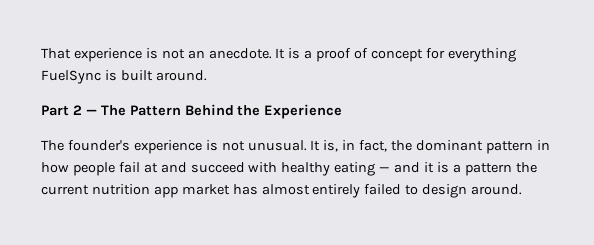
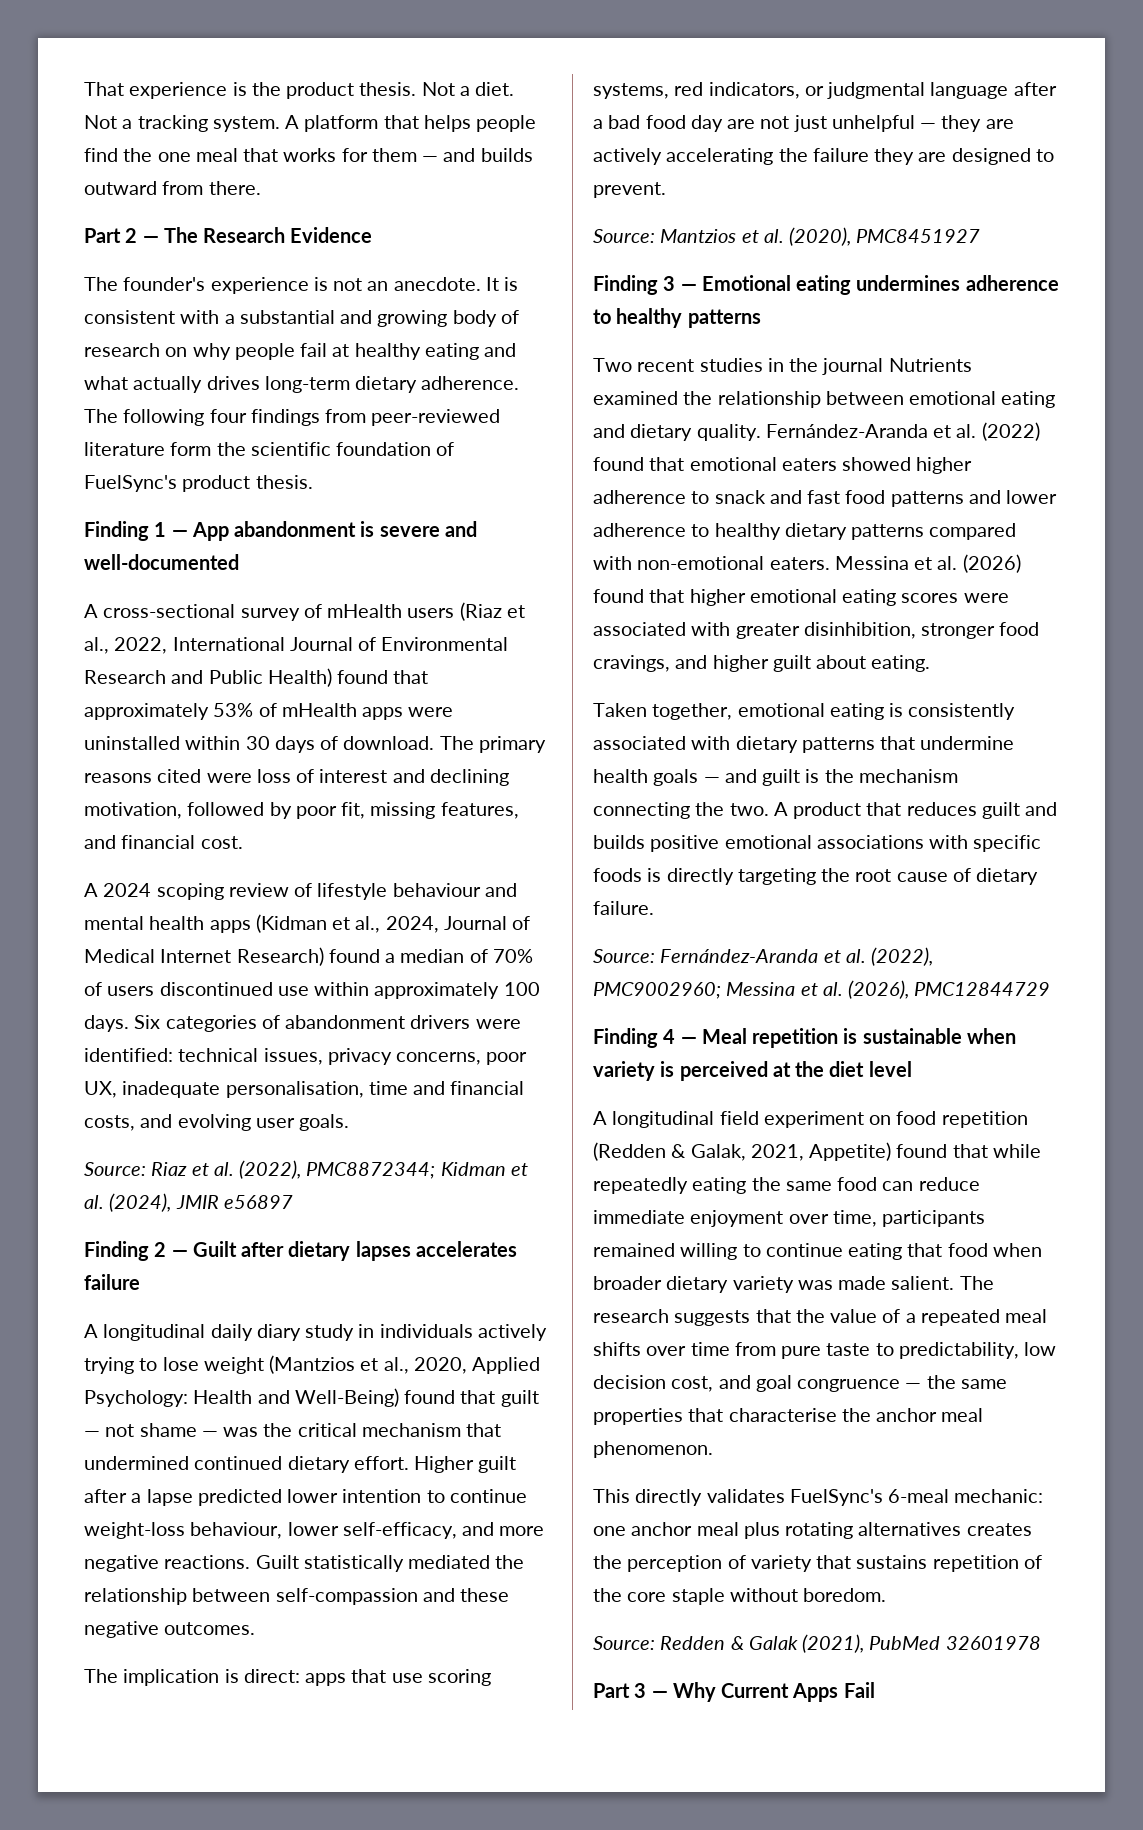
(158, 53) none -> [251,82,515,99] [84,115,537,132] [84,148,533,162] [84,181,261,195] [84,227,373,243] [84,277,328,294] the product thesis. Not a diet. Not a tracking system. A platform that helps people find the one meal that works for them — and builds outward from there. // Part 2 — The Research Evidence // The founder's experience is
[304,48,516,62] [41,70,207,84] [41,104,343,119] [41,140,550,154] [41,162,537,176] [41,184,523,198] a proof of concept for everything FuelSync is built around. // Part 2 — The Pattern Behind the Experience // The founder's experience is not unusual. It is, in fact, the dominant pattern in how people fail at and succeed with healthy eating — and it is a pattern the current nutrition app market has almost entirely failed to design around. -> [84,310,519,327] [84,343,517,360] [84,376,520,393] [84,409,501,426] [84,442,455,456] [84,475,313,492] [84,521,477,541] [84,554,239,570] [84,602,525,621] [84,637,509,654] [84,668,429,687] [84,703,454,720] [84,736,546,753] [84,769,509,786] [84,802,519,819] [84,835,243,849] [84,883,517,900] [84,914,531,933] [84,947,533,966] [84,982,540,999] [84,1015,521,1032] [84,1048,528,1065] [84,1081,525,1098] [84,1114,350,1131] [84,1160,528,1179] [84,1193,293,1212] [84,1241,517,1261] [84,1274,140,1290] [84,1324,547,1341] [84,1355,541,1374] [84,1388,539,1407] [84,1423,502,1437] [84,1456,517,1473] [84,1489,527,1506] [84,1522,545,1539] [84,1555,525,1572] [84,1588,510,1605] [84,1621,256,1638] [84,1669,491,1686] [593,82,1057,99] [593,115,1014,132] [593,148,1054,165] [593,182,666,198] [593,227,981,246] [593,275,1059,295] [593,308,761,328] [593,358,972,375] [593,391,1056,408] [593,422,1040,441] [593,457,973,474] [593,490,1058,507] [593,523,1017,540] [593,554,1021,573] [593,589,1009,606] [593,622,1040,639] [593,655,931,672] [593,703,1016,720] [593,736,1015,753] [593,769,958,786] [593,802,1058,819] [593,835,1042,852] [593,868,1039,885] [593,901,654,915] [593,947,934,966] [593,980,1051,999] [593,1028,1016,1048] [593,1061,912,1081] [593,1111,1028,1128] [593,1142,1041,1161] [593,1177,980,1194] [593,1210,986,1227] [593,1243,1042,1260] [593,1276,994,1293] [593,1309,1048,1326] [593,1342,1057,1359] [593,1375,1007,1392] [593,1408,984,1425] [593,1441,713,1458] [593,1489,1044,1506] [593,1522,1032,1539] [593,1555,1042,1572] [593,1588,887,1605] [593,1634,1041,1653] [593,1682,875,1702] consistent with a substantial and growing body of research on why people fail at healthy eating and what actually drives long-term dietary adherence. The following four findings from peer-reviewed literature form the scientific foundation of FuelSync's product thesis. // Finding 1 — App abandonment is severe and well-documented // A cross-sectional survey of mHealth users (Riaz et al., 2022, International Journal of Environmental Research and Public Health) found that approximately 53% of mHealth apps were uninstalled within 30 days of download. The primary reasons cited were loss of interest and declining motivation, followed by poor fit, missing features, and financial cost. // A 2024 scoping review of lifestyle behaviour and mental health apps (Kidman et al., 2024, Journal of Medical Internet Research) found a median of 70% of users discontinued use within approximately 100 days. Six categories of abandonment drivers were identified: technical issues, privacy concerns, poor UX, inadequate personalisation, time and financial costs, and evolving user goals. // Source: Riaz et al. (2022), PMC8872344; Kidman et al. (2024), JMIR e56897 // Finding 2 — Guilt after dietary lapses accelerates failure // A longitudinal daily diary study in individuals actively trying to lose weight (Mantzios et al., 2020, Applied Psychology: Health and Well-Being) found that guilt — not shame — was the critical mechanism that undermined continued dietary effort. Higher guilt after a lapse predicted lower intention to continue weight-loss behaviour, lower self-efficacy, and more negative reactions. Guilt statistically mediated the relationship between self-compassion and these negative outcomes. // The implication is direct: apps that use scoring systems, red indicators, or judgmental language after a bad food day are not just unhelpful — they are actively accelerating the failure they are designed to prevent. // Source: Mantzios et al. (2020), PMC8451927 // Finding 3 — Emotional eating undermines adherence to healthy patterns // Two recent studies in the journal Nutrients examined the relationship between emotional eating and dietary quality. Fernández-Aranda et al. (2022) found that emotional eaters showed higher adherence to snack and fast food patterns and lower adherence to healthy dietary patterns compared with non-emotional eaters. Messina et al. (2026) found that higher emotional eating scores were associated with greater disinhibition, stronger food cravings, and higher guilt about eating. // Taken together, emotional eating is consistently associated with dietary patterns that undermine health goals — and guilt is the mechanism connecting the two. A product that reduces guilt and builds positive emotional associations with specific foods is directly targeting the root cause of dietary failure. // Source: Fernández-Aranda et al. (2022), PMC9002960; Messina et al. (2026), PMC12844729 // Finding 4 — Meal repetition is sustainable when variety is perceived at the diet level // A longitudinal field experiment on food repetition (Redden & Galak, 2021, Appetite) found that while repeatedly eating the same food can reduce immediate enjoyment over time, participants remained willing to continue eating that food when broader dietary variety was made salient. The research suggests that the value of a repeated meal shifts over time from pure taste to predictability, low decision cost, and goal congruence — the same properties that characterise the anchor meal phenomenon. // This directly validates FuelSync's 6-meal mechanic: one anchor meal plus rotating alternatives creates the perception of variety that sustains repetition of the core staple without boredom. // Source: Redden & Galak (2021), PubMed 32601978 // Part 3 — Why Current Apps Fail

